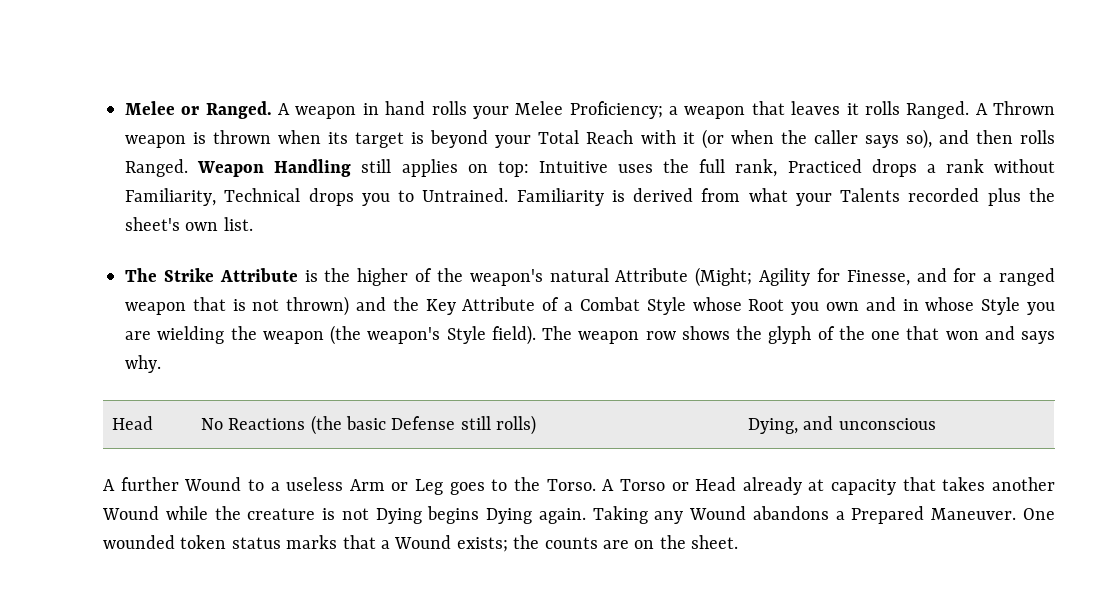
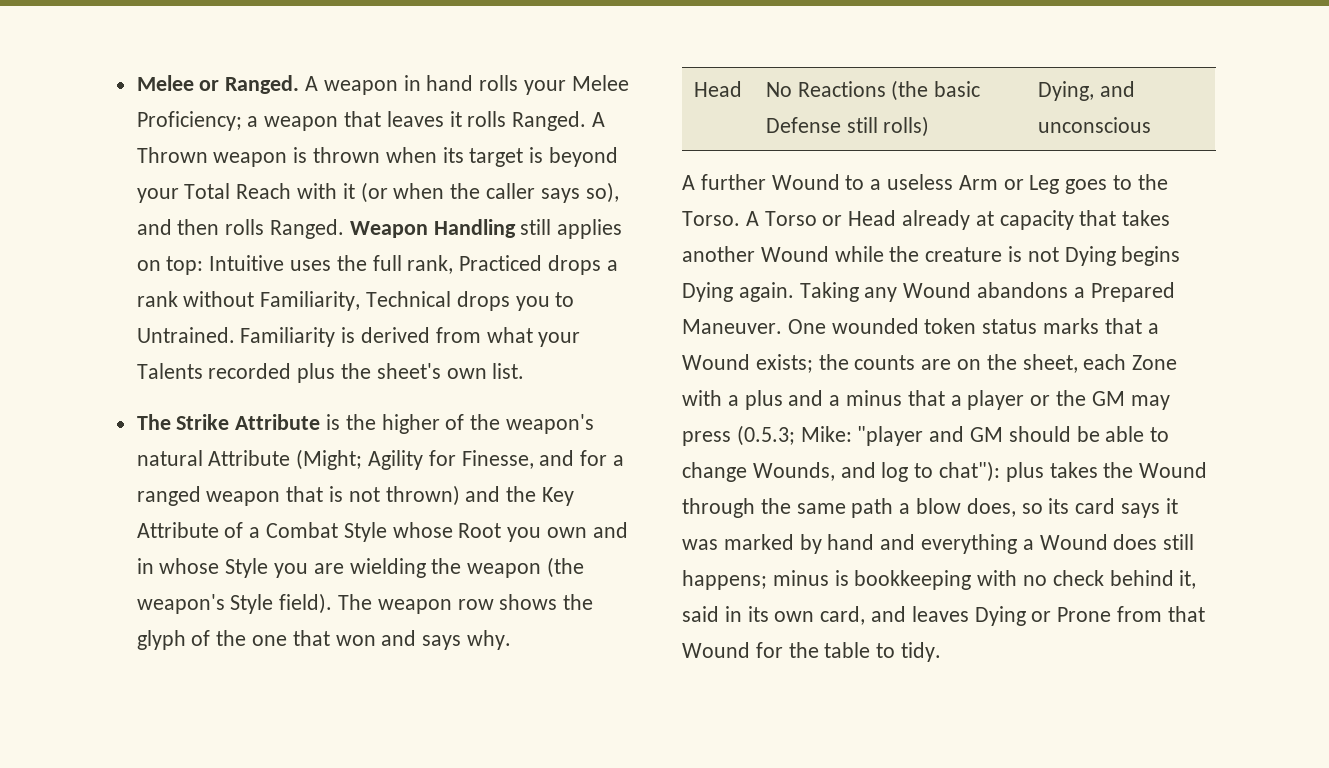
[691,535,739,549] sheet. -> [1022,354,1178,373] [682,390,1170,410] [682,425,1170,446] [682,461,1208,482] [682,498,1178,518] [682,534,1195,554] [682,570,1197,590] [682,606,1205,626] [682,642,942,662] sheet, each Zone with a plus and a minus that a player or the GM may press (0.5.3; Mike: "player and GM should be able to change Wounds, and log to chat"): plus takes the Wound through the same path a blow does, so its card says it was marked by hand and everything a Wound does still happens; minus is bookkeeping with no check behind it, said in its own card, and leaves Dying or Prone from that Wound for the table to tidy.

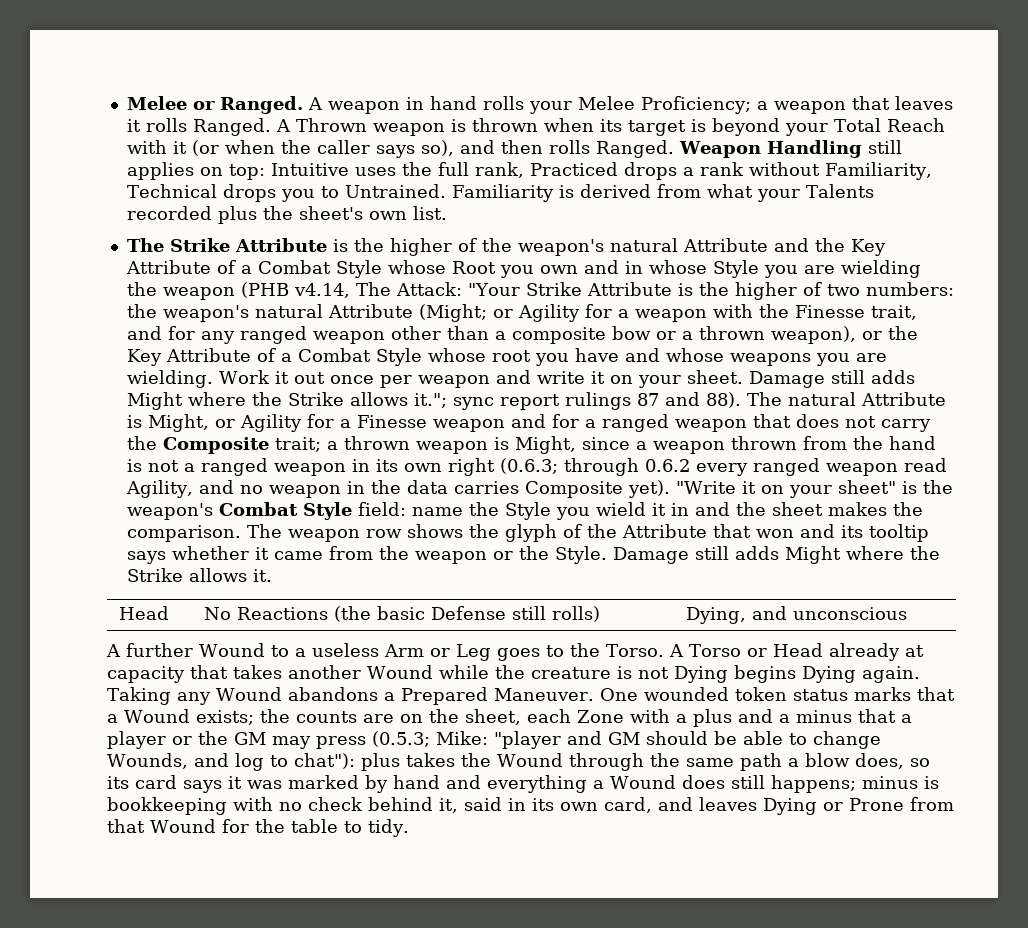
[296,449,625,470] [136,485,460,506] (Might; Agility for Finesse, and for a ranged weapon that is not thrown) -> (768, 245) none
[547,557,585,578] [136,593,333,614] (the weapon's Style field). -> [240,282,954,300] [126,304,917,322] [126,326,918,344] [126,348,887,366] [126,370,915,388] [126,392,946,410] [126,414,931,432] [126,436,936,454] [126,458,947,476] [125,480,953,498] [126,502,923,520] [126,525,241,542] (PHB v4.14, The Attack: "Your Strike Attribute is the higher of two numbers: the weapon's natural Attribute (Might; or Agility for a weapon with the Finesse trait, and for any ranged weapon other than a composite bow or a thrown weapon), or the Key Attribute of a Combat Style whose root you have and whose weapons you are wielding. Work it out once per weapon and write it on your sheet. Damage still adds Might where the Strike allows it."; sync report rulings 87 and 88). The natural Attribute is Might, or Agility for a Finesse weapon and for a ranged weapon that does not carry the Composite trait; a thrown weapon is Might, since a weapon thrown from the hand is not a ranged weapon in its own right (0.6.3; through 0.6.2 every ranged weapon read Agility, and no weapon in the data carries Composite yet). "Write it on your sheet" is the weapon's Combat Style field: name the Style you wield it in and the sheet makes the comparison.
[252,635,288,646] one -> [621,524,707,538] Attribute
[422,630,512,650] says why. -> [840,524,929,542] [126,546,940,564] [126,568,272,582] its tooltip says whether it came from the weapon or the Style. Damage still adds Might where the Strike allows it.

